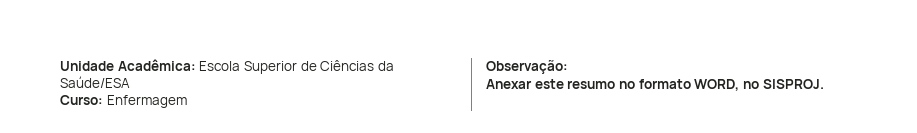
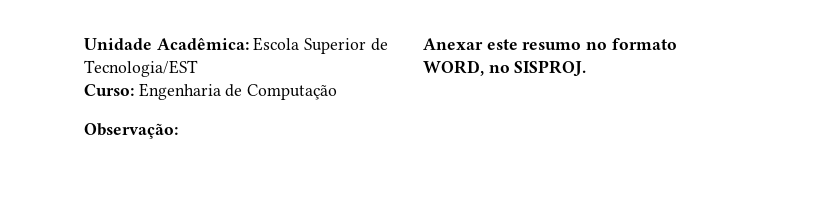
[320,60,394,71] [60,76,130,88] [60,95,187,108] Ciências da Saúde/ESA // Curso: Enfermagem -> [84,60,198,77] [84,83,338,100] Tecnologia/EST // Curso: Engenharia de Computação

